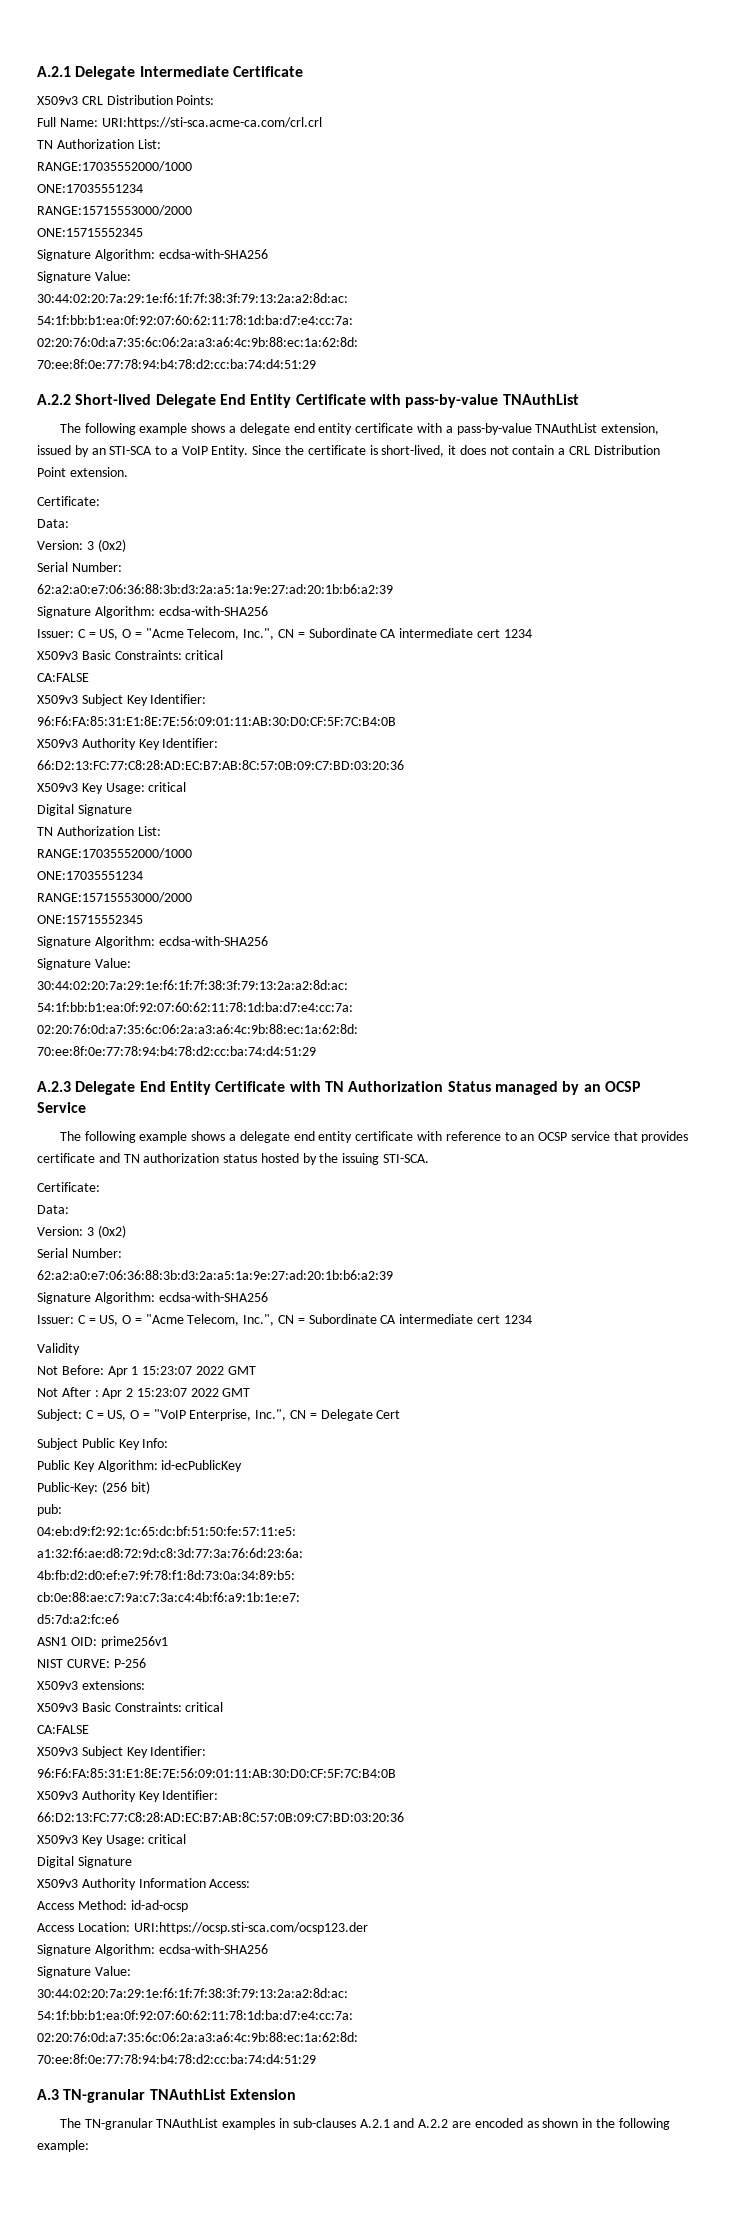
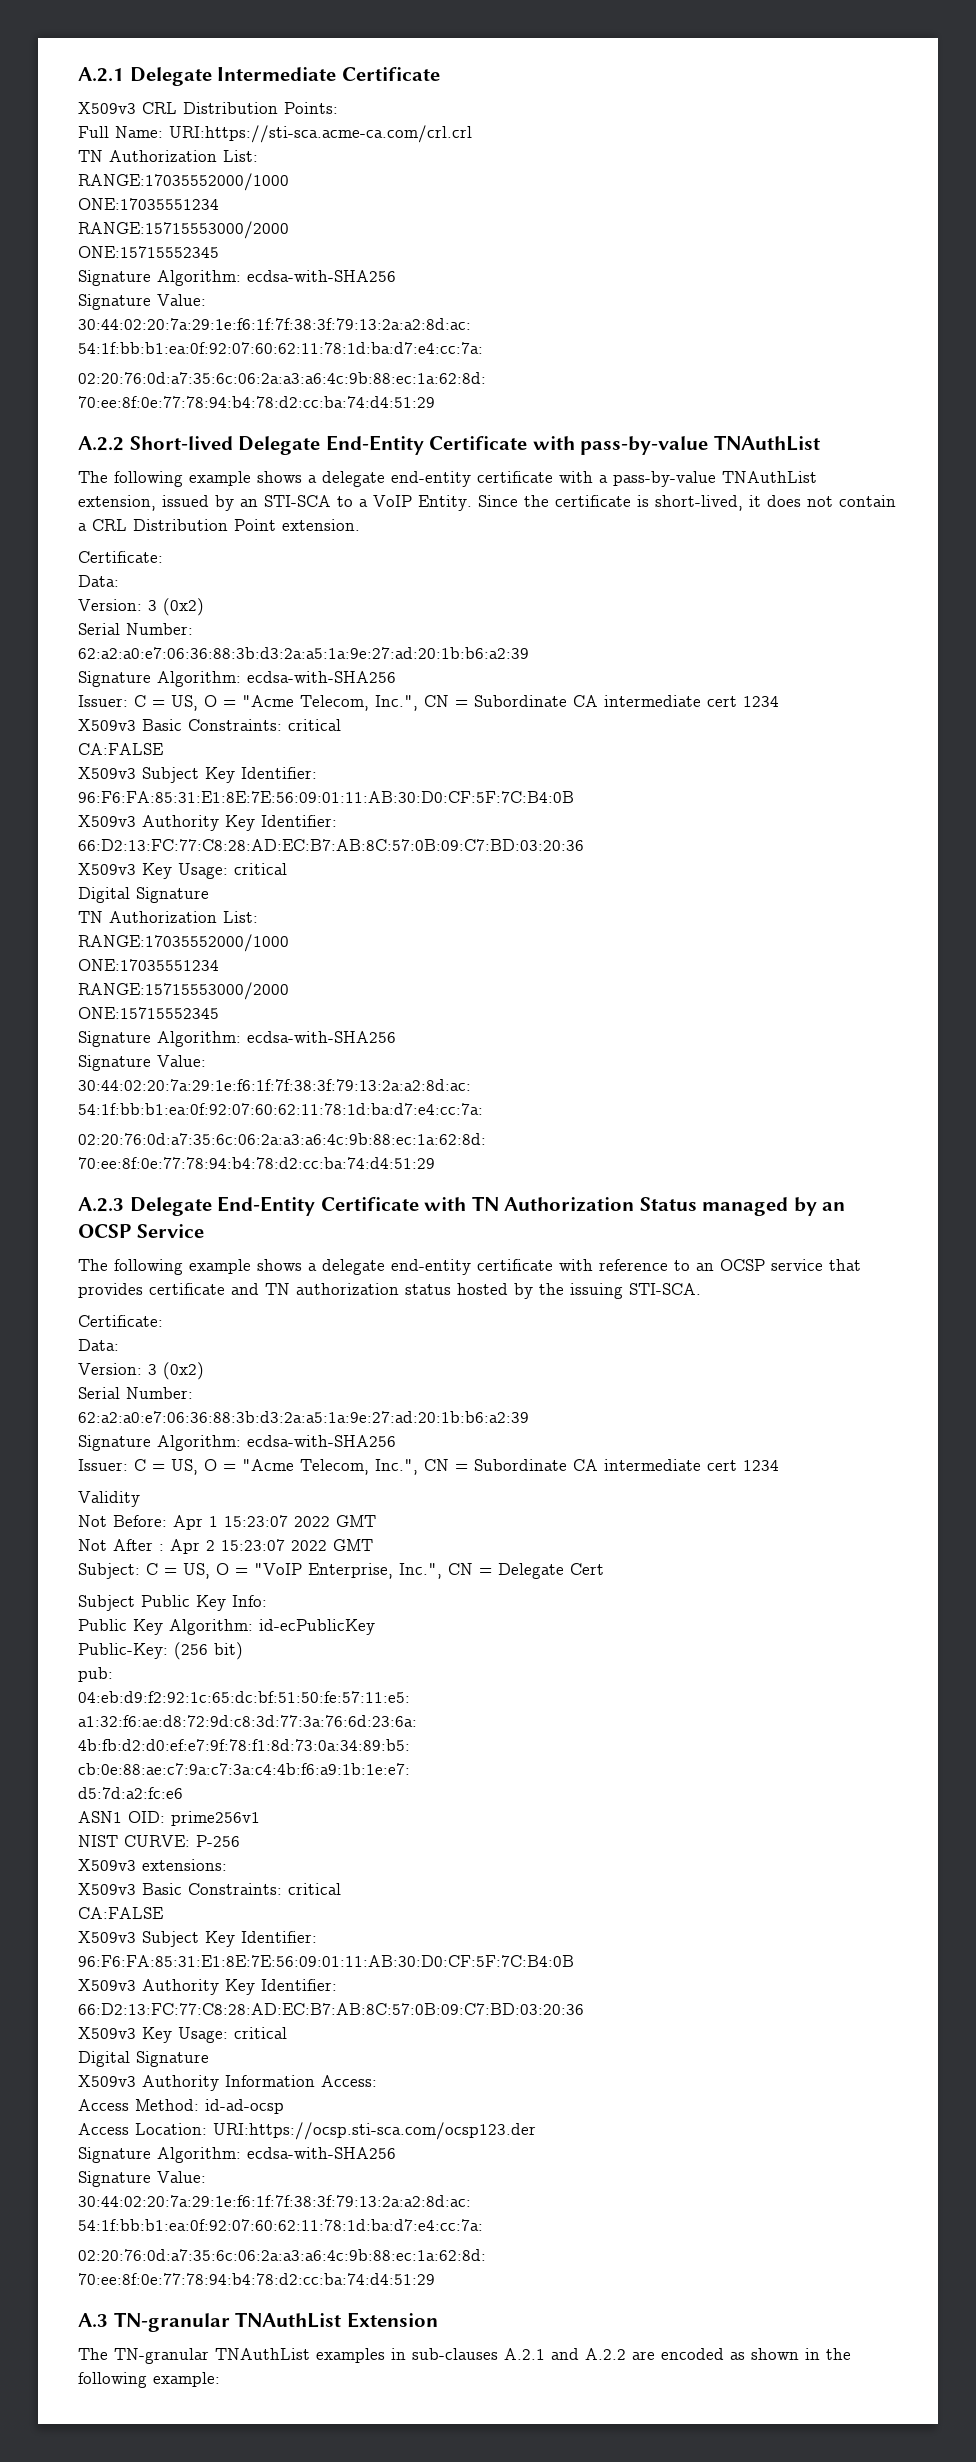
[219,394,292,408] End Entity -> [325,435,424,455] End-Entity
[293,423,353,435] end entity -> [391,471,471,487] end-entity
[139,1081,211,1095] End Entity -> [217,1196,316,1216] End-Entity
[293,1131,353,1143] end entity -> [391,1259,471,1275] end-entity

